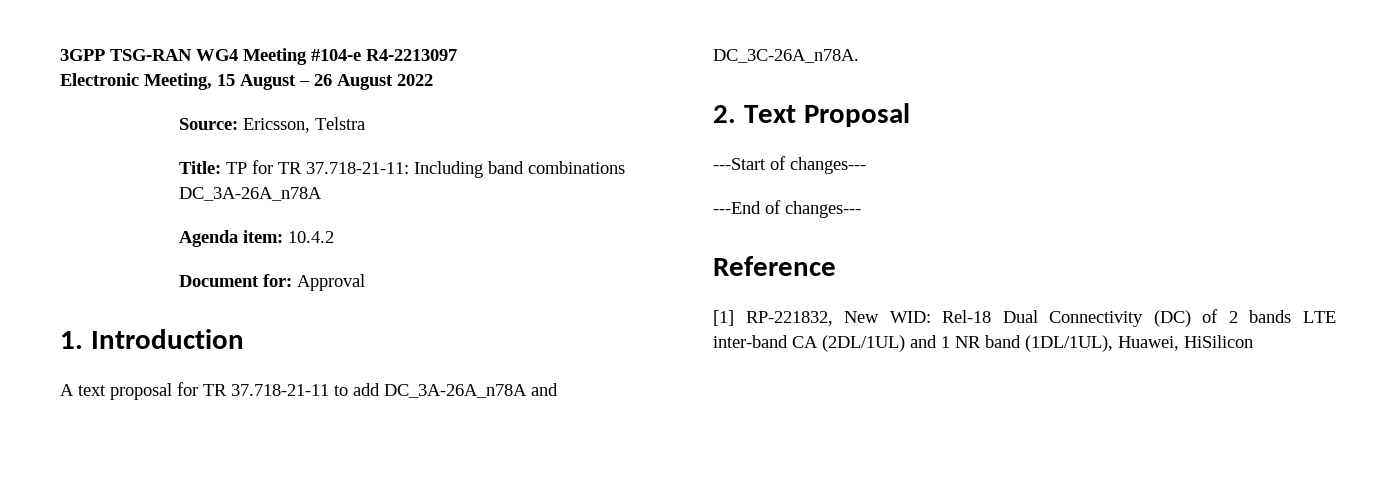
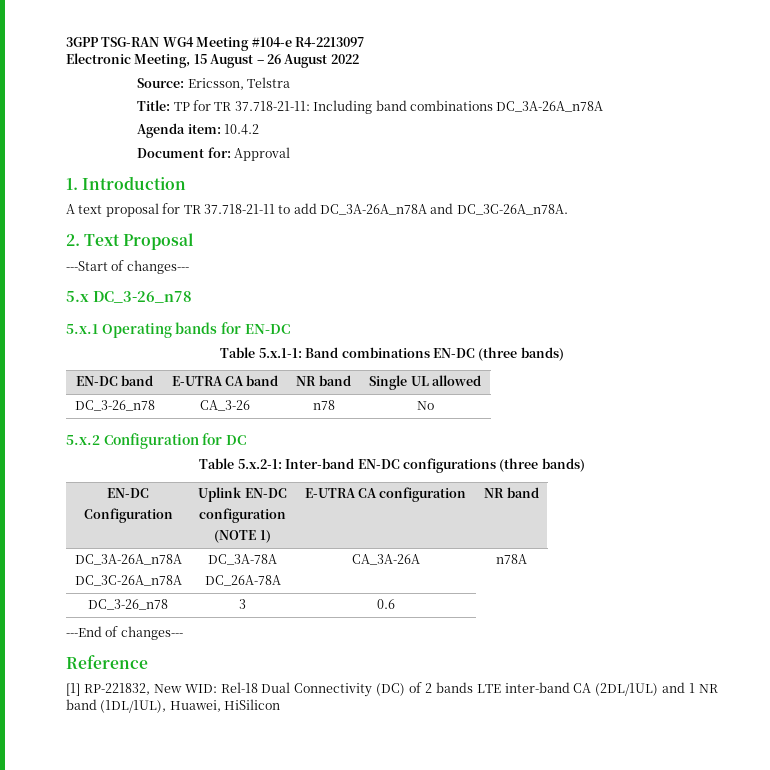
(866, 165) none -> [66,291,192,303] [66,322,290,338] [220,347,564,361] [75,375,154,386] [171,375,279,386] [296,375,351,386] [369,375,481,390] [74,400,155,411] [200,400,250,411] [312,400,335,410] [416,401,434,410] [66,433,246,449] [199,458,585,473] [107,488,149,498] [83,508,173,523] [198,487,287,502] [199,508,286,523] [214,530,271,543] [304,487,467,502] [484,487,539,498] [74,554,182,565] [74,575,182,586] [208,554,277,565] [204,575,281,586] [351,554,420,565] [496,554,527,564] [88,599,168,610] [239,599,246,609] [376,599,395,609] // 5.x DC_3-26_n78 // 5.x.1 Operating bands for EN-DC // Table 5.x.1-1: Band combinations EN-DC (three bands) // EN-DC band | E-UTRA CA band | NR band | Single UL allowed // DC_3-26_n78 | CA_3-26 | n78 | No // 5.x.2 Configuration for DC // Table 5.x.2-1: Inter-band EN-DC configurations (three bands) // EN-DC // Configuration | Uplink EN-DC // configuration // (NOTE 1) | E-UTRA CA configuration | NR band // DC_3A-26A_n78A // DC_3C-26A_n78A | DC_3A-78A // DC_26A-78A | CA_3A-26A | n78A // DC_3-26_n78 | 3 | 0.6

